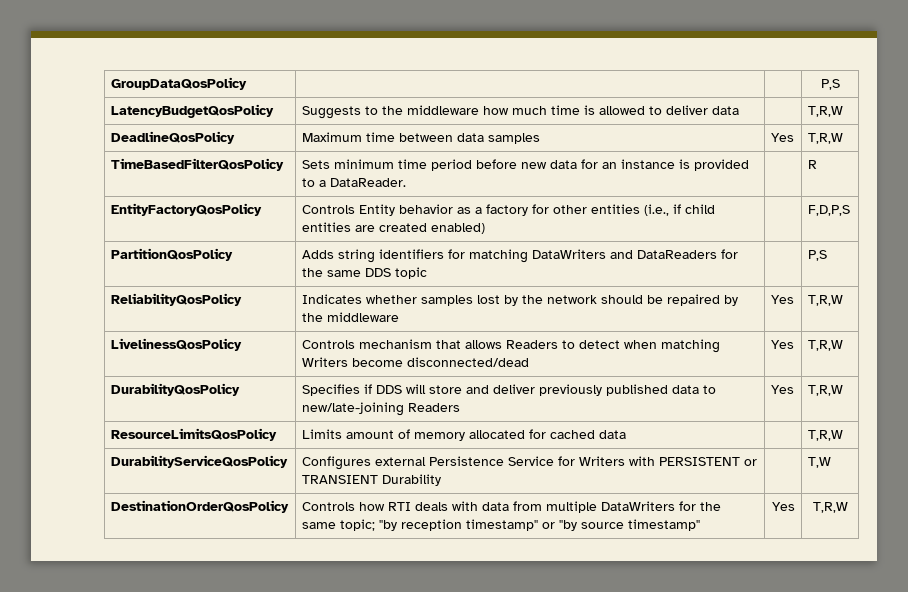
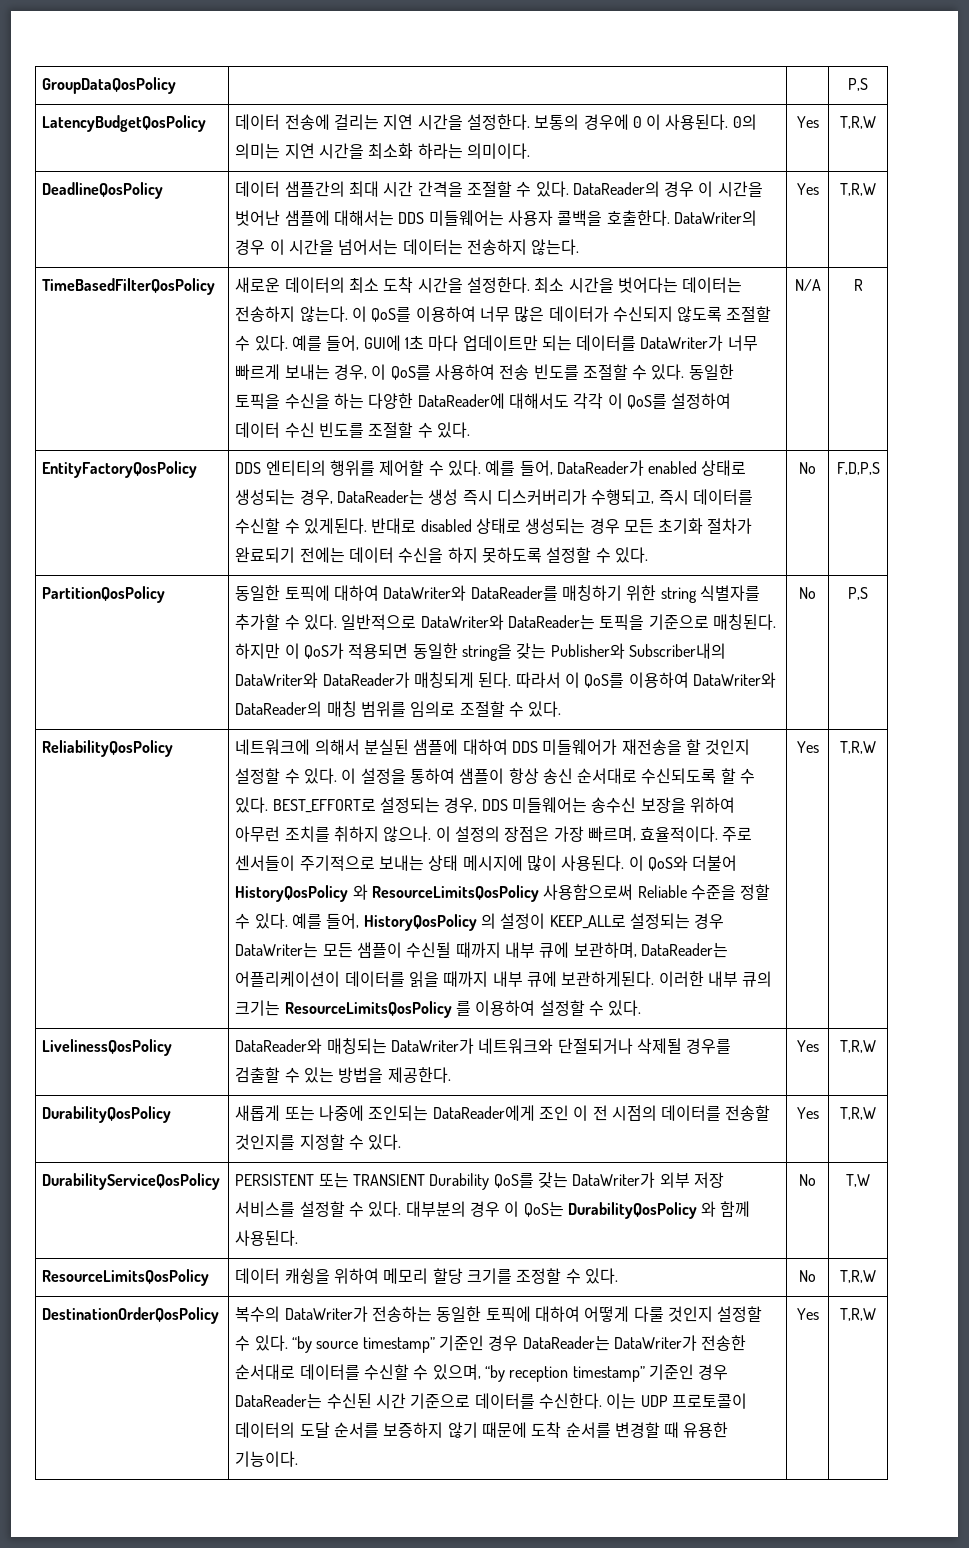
[301,105,739,119] [807,106,843,117] [110,131,235,144] [301,132,540,144] [770,133,794,142] [807,133,843,144] [110,158,284,171] [301,159,749,171] [301,178,406,187] [807,160,817,169] [110,203,262,216] [301,204,715,216] [301,222,485,234] [807,205,850,216] [110,248,233,261] [301,249,738,263] [301,267,427,279] [807,250,827,261] [110,293,242,306] [301,294,738,306] [301,312,399,322] [770,295,794,304] [807,295,843,306] [110,338,242,351] [301,339,720,353] [301,357,529,367] [770,340,794,349] [807,340,843,351] [110,383,240,396] [301,384,716,396] [301,402,460,416] [770,385,794,394] [807,385,843,396] [110,428,277,441] [301,429,626,441] [807,430,843,441] [110,455,288,468] [301,456,757,470] [301,474,441,486] [807,457,831,468] [110,500,289,513] [301,501,721,513] [301,519,700,531] Suggests to the middleware how much time is allowed to deliver data | | T,R,W // DeadlineQosPolicy | Maximum time between data samples | Yes | T,R,W // TimeBasedFilterQosPolicy | Sets minimum time period before new data for an instance is provided to a DataReader. | | R // EntityFactoryQosPolicy | Controls Entity behavior as a factory for other entities (i.e., if child entities are created enabled) | | F,D,P,S // PartitionQosPolicy | Adds string identifiers for matching DataWriters and DataReaders for the same DDS topic | | P,S // ReliabilityQosPolicy | Indicates whether samples lost by the network should be repaired by the middleware | Yes | T,R,W // LivelinessQosPolicy | Controls mechanism that allows Readers to detect when matching Writers become disconnected/dead | Yes | T,R,W // DurabilityQosPolicy | Specifies if DDS will store and deliver previously published data to new/late-joining Readers | Yes | T,R,W // ResourceLimitsQosPolicy | Limits amount of memory allocated for cached data | | T,R,W // DurabilityServiceQosPolicy | Configures external Persistence Service for Writers with PERSISTENT or TRANSIENT Durability | | T,W // DestinationOrderQosPolicy | Controls how RTI deals with data from multiple DataWriters for the same topic; "by reception timestamp" or "by source timestamp" -> [235,114,757,130] [235,143,530,159] [796,116,819,128] [840,116,876,129] [42,182,164,199] [235,181,763,197] [235,210,757,226] [235,239,580,255] [796,183,819,195] [840,183,876,196] [42,278,216,295] [235,277,743,293] [235,306,772,322] [235,335,758,351] [235,364,734,380] [235,393,732,409] [235,422,470,438] [794,279,821,291] [853,279,863,291] [42,461,198,478] [235,460,747,476] [235,489,753,505] [235,518,753,534] [235,547,648,563] [799,462,816,474] [836,462,880,475] [42,586,166,603] [235,585,760,603] [235,614,776,630] [235,643,726,661] [235,672,776,688] [235,701,562,717] [799,587,816,599] [848,587,868,600] [42,740,174,757] [235,739,751,755] [235,768,756,784] [235,797,735,813] [235,826,753,842] [235,855,738,871] [235,884,771,902] [235,913,725,931] [235,942,728,958] [235,971,773,988] [235,1000,642,1018] [796,741,819,753] [840,741,876,754] [42,1039,173,1056] [235,1038,732,1054] [235,1067,451,1083] [796,1040,819,1052] [840,1040,876,1053] [42,1106,172,1123] [235,1105,771,1121] [235,1134,402,1150] [796,1107,819,1119] [840,1107,876,1120] [42,1173,221,1190] [235,1172,724,1190] [235,1201,751,1219] [235,1230,299,1246] [799,1174,816,1186] [846,1174,870,1187] [42,1269,210,1286] [235,1268,618,1284] [799,1270,816,1282] [840,1270,876,1283] [42,1307,220,1324] [235,1306,763,1322] [235,1335,747,1353] [235,1364,729,1382] [235,1393,747,1409] [235,1422,729,1438] [235,1451,299,1467] 데이터 전송에 걸리는 지연 시간을 설정한다. 보통의 경우에 0 이 사용된다. 0의 의미는 지연 시간을 최소화 하라는 의미이다. | Yes | T,R,W // DeadlineQosPolicy | 데이터 샘플간의 최대 시간 간격을 조절할 수 있다. DataReader의 경우 이 시간을 벗어난 샘플에 대해서는 DDS 미들웨어는 사용자 콜백을 호출한다. DataWriter의 경우 이 시간을 넘어서는 데이터는 전송하지 않는다. | Yes | T,R,W // TimeBasedFilterQosPolicy | 새로운 데이터의 최소 도착 시간을 설정한다. 최소 시간을 벗어다는 데이터는 전송하지 않는다. 이 QoS를 이용하여 너무 많은 데이터가 수신되지 않도록 조절할 수 있다. 예를 들어, GUI에 1초 마다 업데이트만 되는 데이터를 DataWriter가 너무 빠르게 보내는 경우, 이 QoS를 사용하여 전송 빈도를 조절할 수 있다. 동일한 토픽을 수신을 하는 다양한 DataReader에 대해서도 각각 이 QoS를 설정하여 데이터 수신 빈도를 조절할 수 있다. | N/A | R // EntityFactoryQosPolicy | DDS 엔티티의 행위를 제어할 수 있다. 예를 들어, DataReader가 enabled 상태로 생성되는 경우, DataReader는 생성 즉시 디스커버리가 수행되고, 즉시 데이터를 수신할 수 있게된다. 반대로 disabled 상태로 생성되는 경우 모든 초기화 절차가 완료되기 전에는 데이터 수신을 하지 못하도록 설정할 수 있다. | No | F,D,P,S // PartitionQosPolicy | 동일한 토픽에 대하여 DataWriter와 DataReader를 매칭하기 위한 string 식별자를 추가할 수 있다. 일반적으로 DataWriter와 DataReader는 토픽을 기준으로 매칭된다. 하지만 이 QoS가 적용되면 동일한 string을 갖는 Publisher와 Subscriber내의 DataWriter와 DataReader가 매칭되게 된다. 따라서 이 QoS를 이용하여 DataWriter와 DataReader의 매칭 범위를 임의로 조절할 수 있다. | No | P,S // ReliabilityQosPolicy | 네트워크에 의해서 분실된 샘플에 대하여 DDS 미들웨어가 재전송을 할 것인지 설정할 수 있다. 이 설정을 통하여 샘플이 항상 송신 순서대로 수신되도록 할 수 있다. BEST_EFFORT로 설정되는 경우, DDS 미들웨어는 송수신 보장을 위하여 아무런 조치를 취하지 않으나. 이 설정의 장점은 가장 빠르며, 효율적이다. 주로 센서들이 주기적으로 보내는 상태 메시지에 많이 사용된다. 이 QoS와 더불어 HistoryQosPolicy 와 ResourceLimitsQosPolicy 사용함으로써 Reliable 수준을 정할 수 있다. 예를 들어, HistoryQosPolicy 의 설정이 KEEP_ALL로 설정되는 경우 DataWriter는 모든 샘플이 수신될 때까지 내부 큐에 보관하며, DataReader는 어플리케이션이 데이터를 읽을 때까지 내부 큐에 보관하게된다. 이러한 내부 큐의 크기는 ResourceLimitsQosPolicy 를 이용하여 설정할 수 있다. | Yes | T,R,W // LivelinessQosPolicy | DataReader와 매칭되는 DataWriter가 네트워크와 단절되거나 삭제될 경우를 검출할 수 있는 방법을 제공한다. | Yes | T,R,W // DurabilityQosPolicy | 새롭게 또는 나중에 조인되는 DataReader에게 조인 이 전 시점의 데이터를 전송할 것인지를 지정할 수 있다. | Yes | T,R,W // DurabilityServiceQosPolicy | PERSISTENT 또는 TRANSIENT Durability QoS를 갖는 DataWriter가 외부 저장 서비스를 설정할 수 있다. 대부분의 경우 이 QoS는 DurabilityQosPolicy 와 함께 사용된다. | No | T,W // ResourceLimitsQosPolicy | 데이터 캐슁을 위하여 메모리 할당 크기를 조정할 수 있다. | No | T,R,W // DestinationOrderQosPolicy | 복수의 DataWriter가 전송하는 동일한 토픽에 대하여 어떻게 다룰 것인지 설정할 수 있다. “by source timestamp” 기준인 경우 DataReader는 DataWriter가 전송한 순서대로 데이터를 수신할 수 있으며, “by reception timestamp” 기준인 경우 DataReader는 수신된 시간 기준으로 데이터를 수신한다. 이는 UDP 프로토콜이 데이터의 도달 순서를 보증하지 않기 때문에 도착 순서를 변경할 때 유용한 기능이다.

